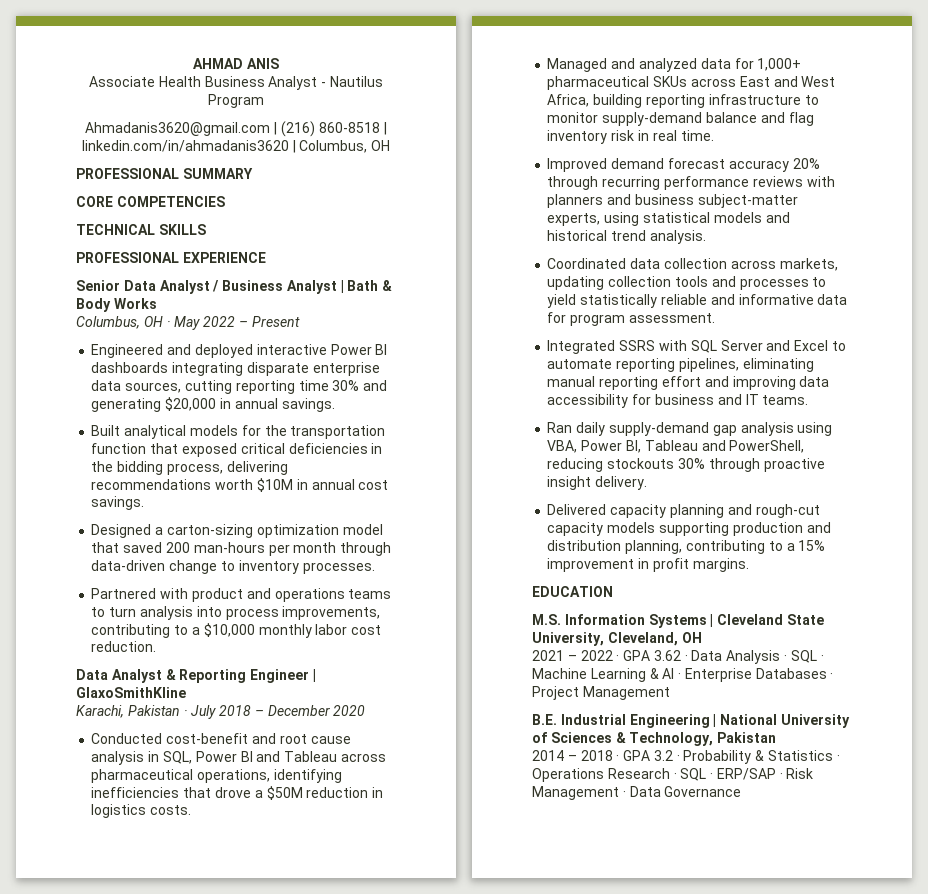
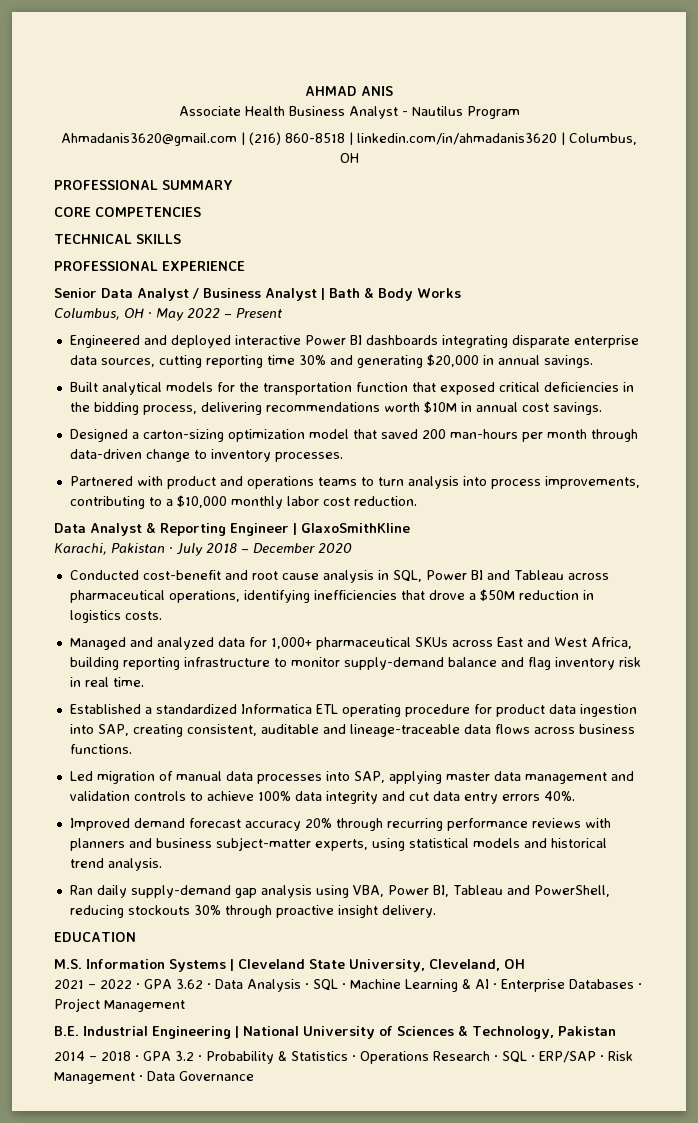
(714, 135) none -> [69,704,637,717] [69,724,635,737] [69,744,132,754] [69,771,634,784] [69,791,575,804] // Established a standardized Informatica ETL operating procedure for product data ingestion into SAP, creating consistent, auditable and lineage-traceable data flows across business functions. // Led migration of manual data processes into SAP, applying master data management and validation controls to achieve 100% data integrity and cut data entry errors 40%.
[547,258,838,271] [547,276,827,290] [547,294,848,308] [547,312,715,326] [547,340,846,354] [547,358,814,372] [547,376,830,390] [547,394,809,408] // Coordinated data collection across markets, updating collection tools and processes to yield statistically reliable and informative data for program assessment. // Integrated SSRS with SQL Server and Excel to automate reporting pipelines, eliminating manual reporting effort and improving data accessibility for business and IT teams. -> (162, 864) none
[547,504,820,518] [547,522,831,536] [547,540,826,554] [547,558,749,572] // Delivered capacity planning and rough-cut capacity models supporting production and distribution planning, contributing to a 15% improvement in profit margins. -> (436, 911) none

